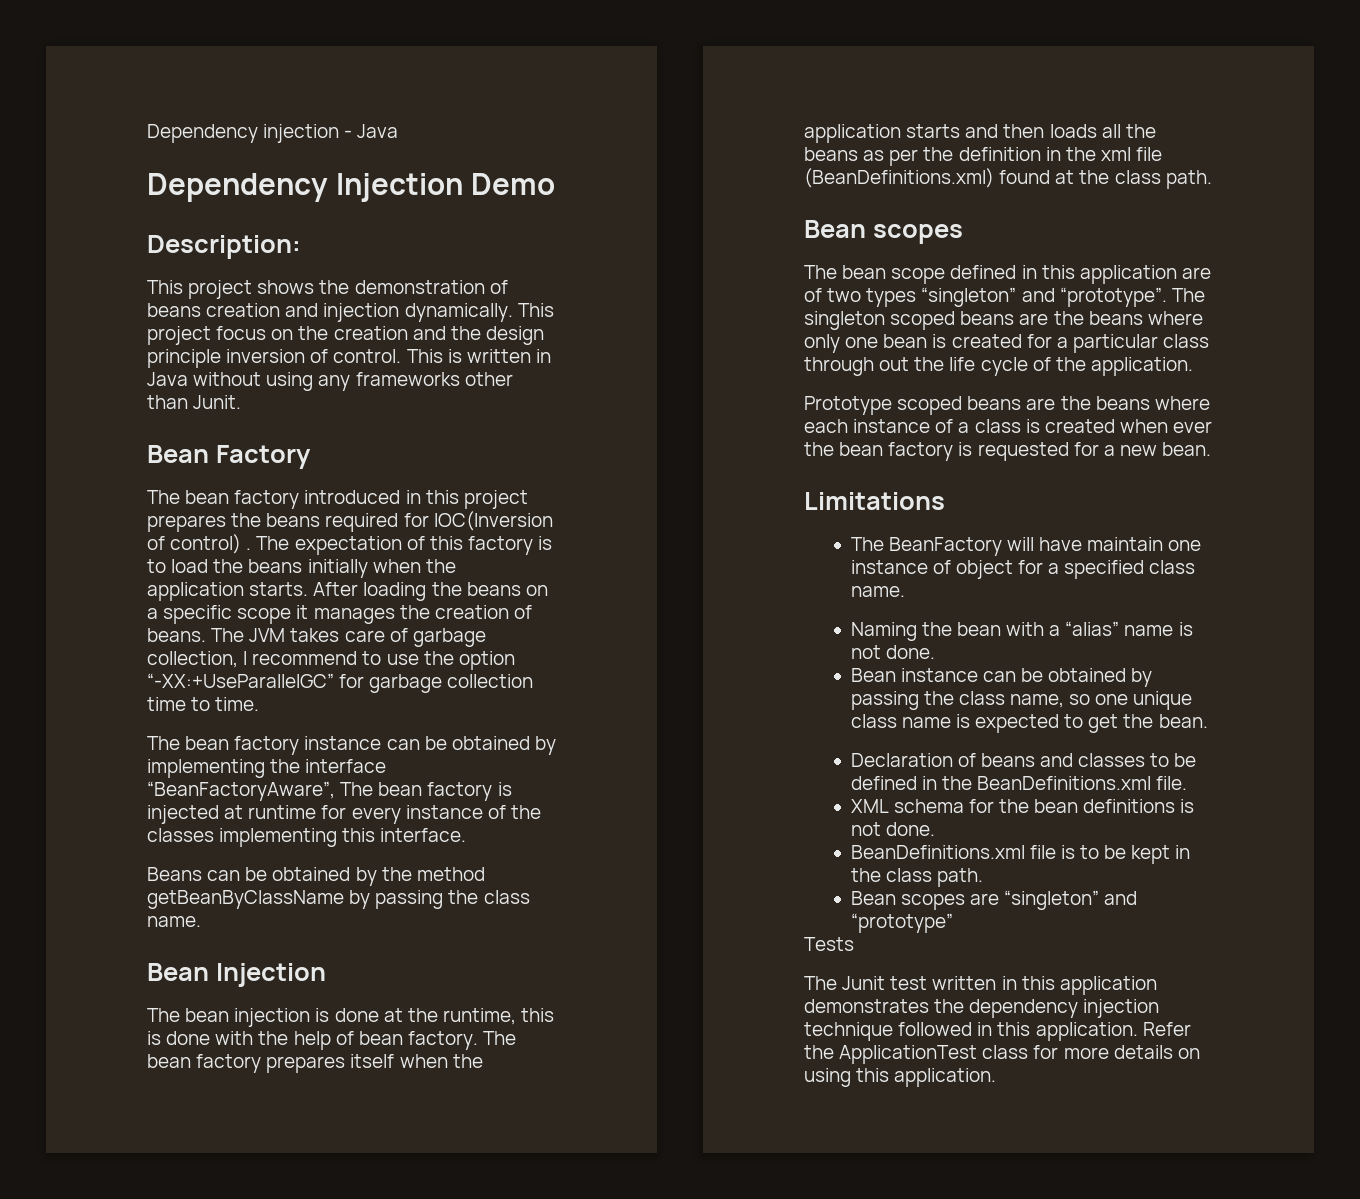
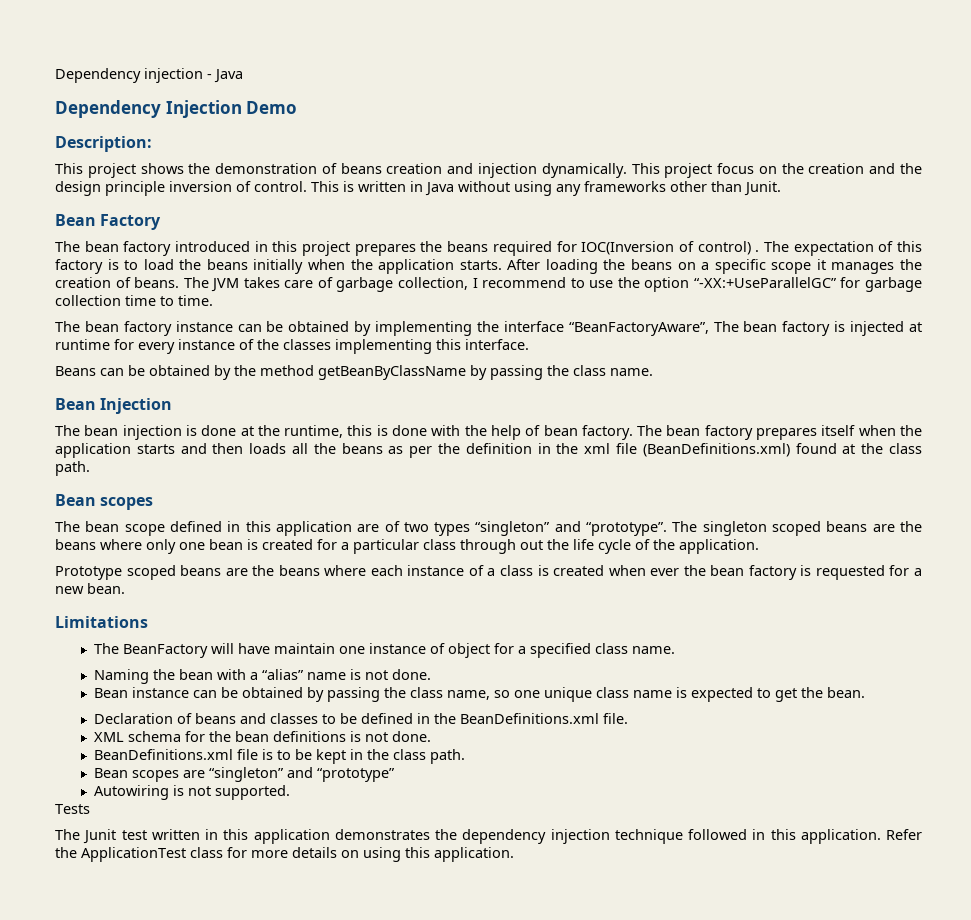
(953, 923) none -> [94,785,291,800] // Autowiring is not supported.

